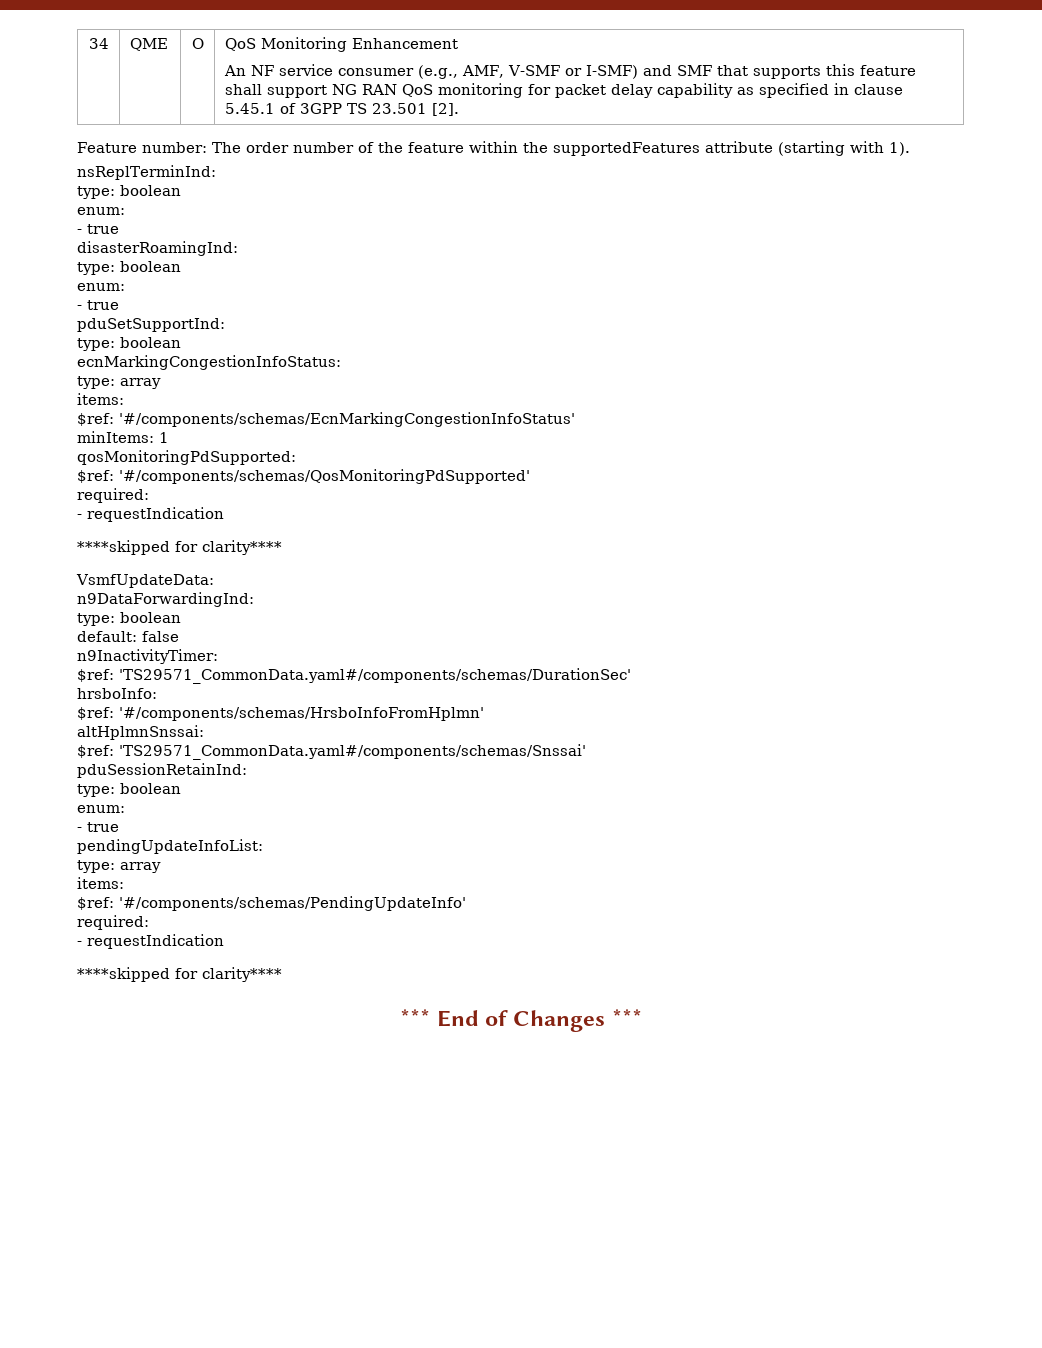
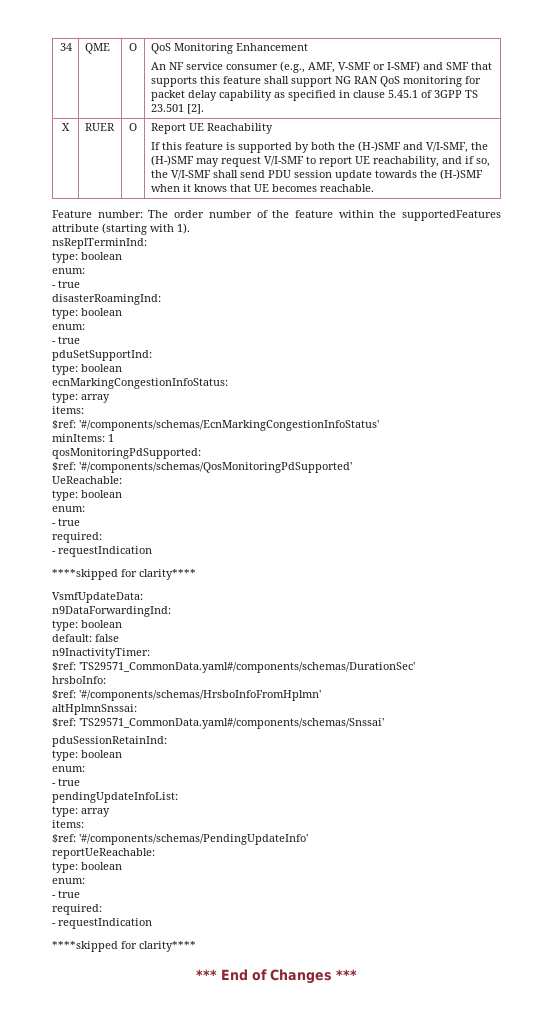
(459, 109) none -> [62,123,70,131] [84,123,115,131] [129,123,137,131] [150,123,273,134] [150,141,488,153] [150,155,490,167] [150,169,483,181] [150,184,374,192] // X | RUER | O | Report UE Reachability // If this feature is supported by both the (H-)SMF and V/I-SMF, the (H-)SMF may request V/I-SMF to report UE reachability, and if so, the V/I-SMF shall send PDU session update towards the (H-)SMF when it knows that UE becomes reachable.
(530, 476) none -> [52,476,122,484] [52,490,122,501] [52,506,85,512] [52,518,80,526] // UeReachable: // type: boolean // enum: // - true
(466, 903) none -> [52,848,155,859] [52,862,122,873] [52,878,85,884] [52,890,80,898] // reportUeReachable: // type: boolean // enum: // - true

